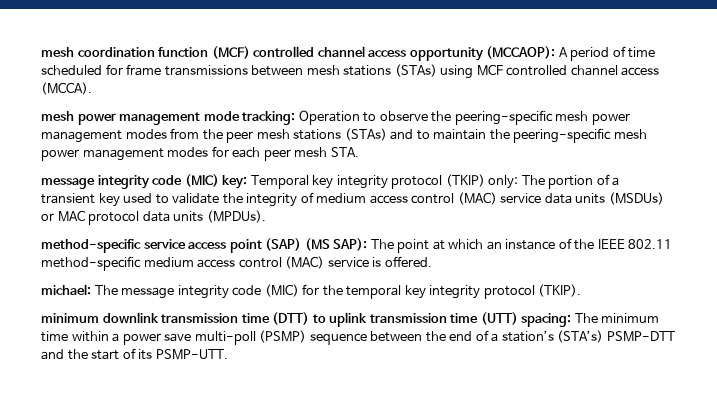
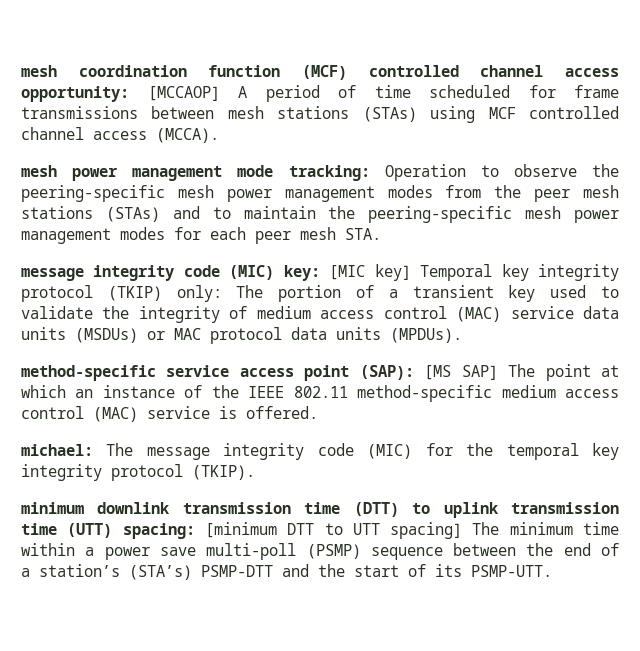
[409,46,556,61] opportunity (MCCAOP): -> [21,86,220,102] opportunity: [MCCAOP]
(248, 182) none -> [329,264,411,281] [MIC key]
[265,238,368,251] (SAP) (MS SAP): -> [359,365,498,380] (SAP): [MS SAP]
(572, 320) none -> [204,522,463,539] [minimum DTT to UTT spacing]

